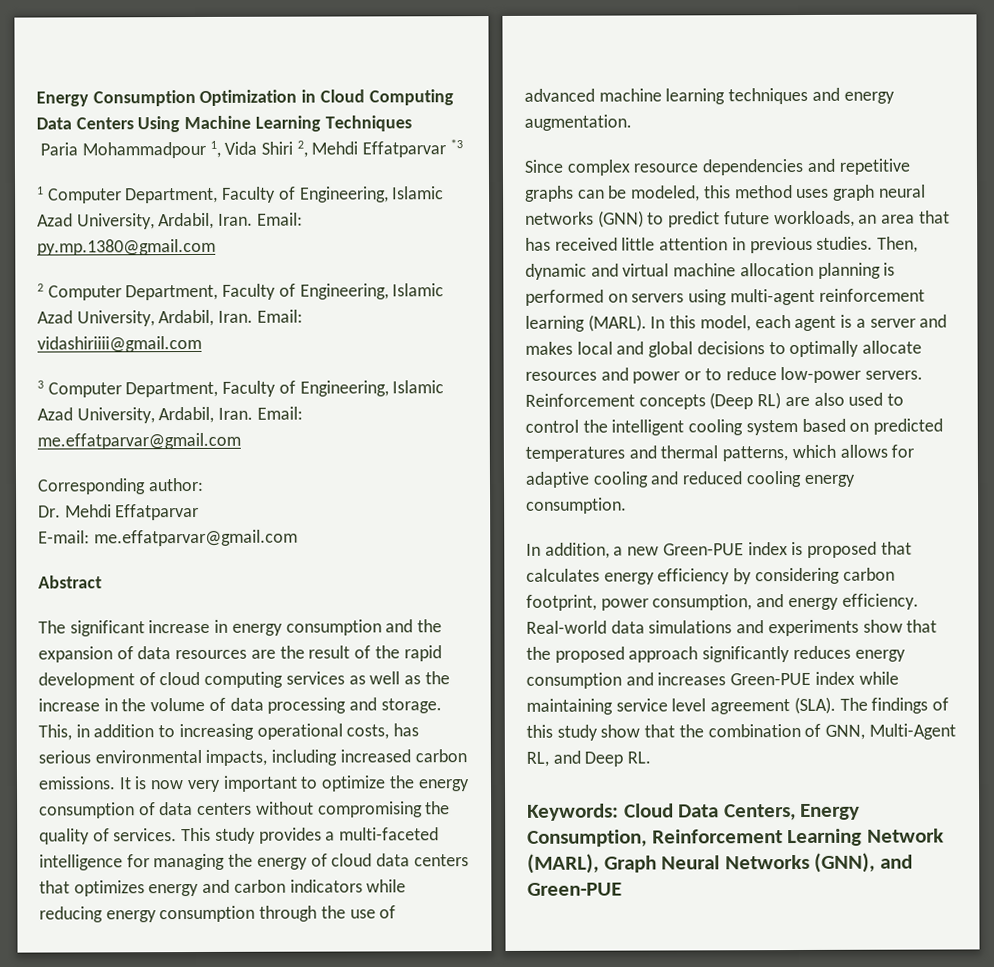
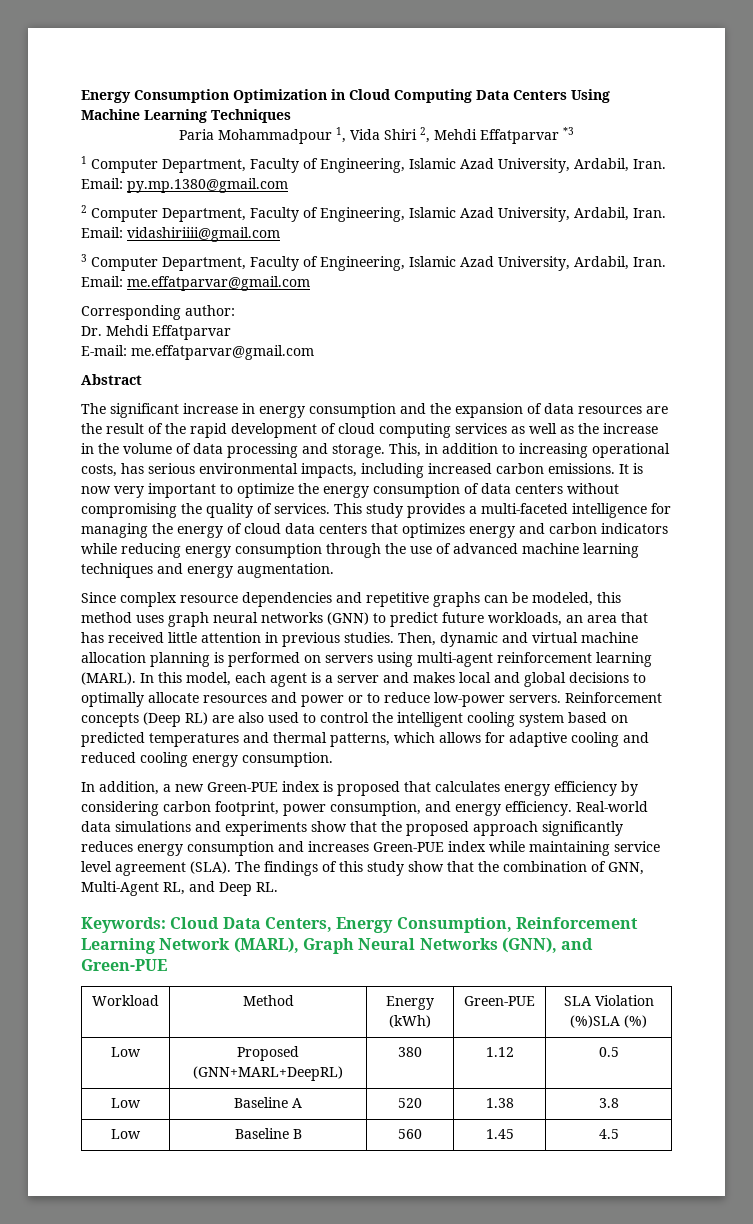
(622, 889) none -> [92,995,159,1006] [242,995,294,1006] [386,996,434,1010] [389,1015,431,1028] [464,996,535,1006] [563,995,654,1006] [570,1015,647,1028] [111,1047,141,1057] [237,1046,299,1061] [193,1066,343,1081] [398,1047,422,1057] [485,1047,514,1057] [598,1047,619,1057] [111,1098,141,1108] [234,1097,302,1108] [398,1098,422,1108] [485,1098,514,1108] [598,1098,619,1108] [111,1129,141,1139] [234,1128,302,1139] [398,1129,422,1139] [485,1129,514,1139] [598,1129,619,1139] // Workload | Method | Energy (kWh) | Green-PUE | SLA Violation (%)SLA (%) // Low | Proposed (GNN+MARL+DeepRL) | 380 | 1.12 | 0.5 // Low | Baseline A | 520 | 1.38 | 3.8 // Low | Baseline B | 560 | 1.45 | 4.5

